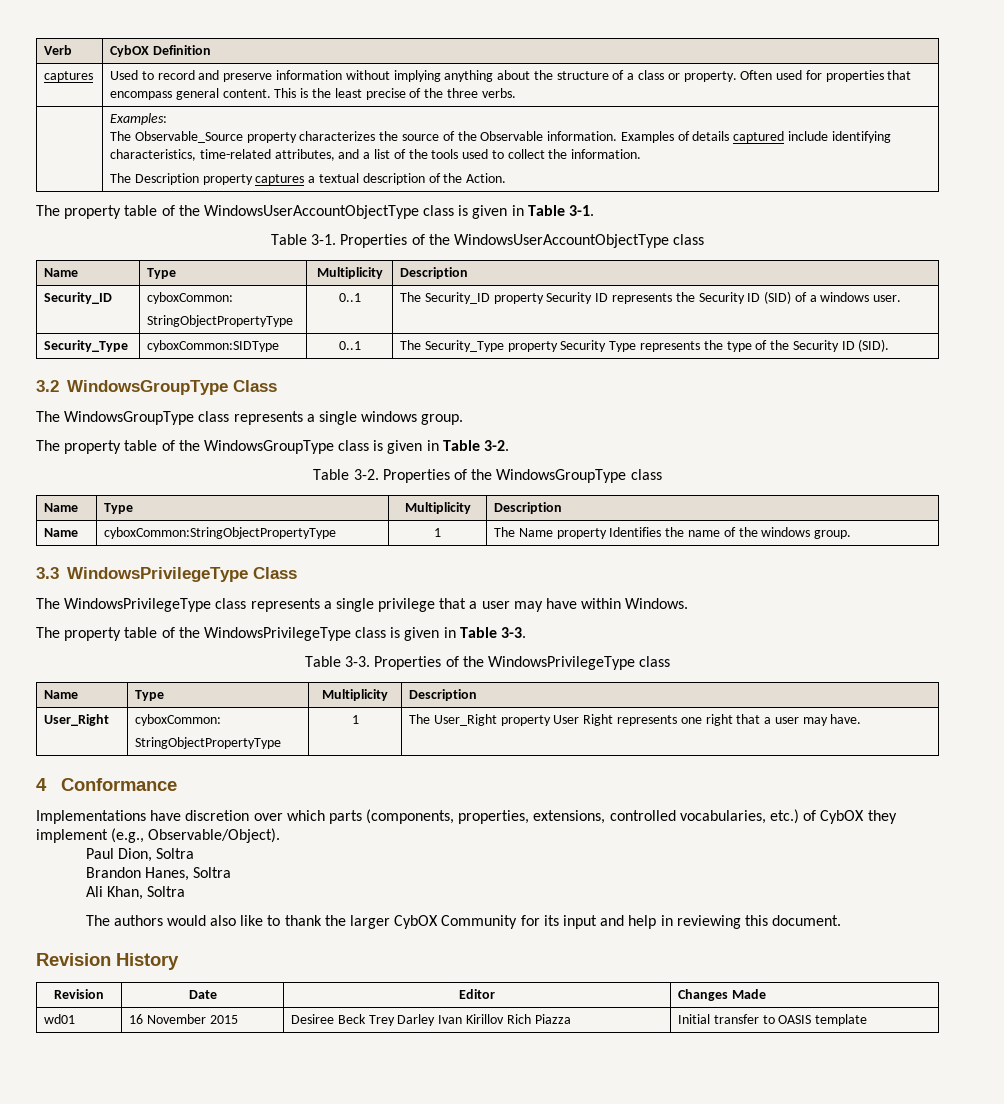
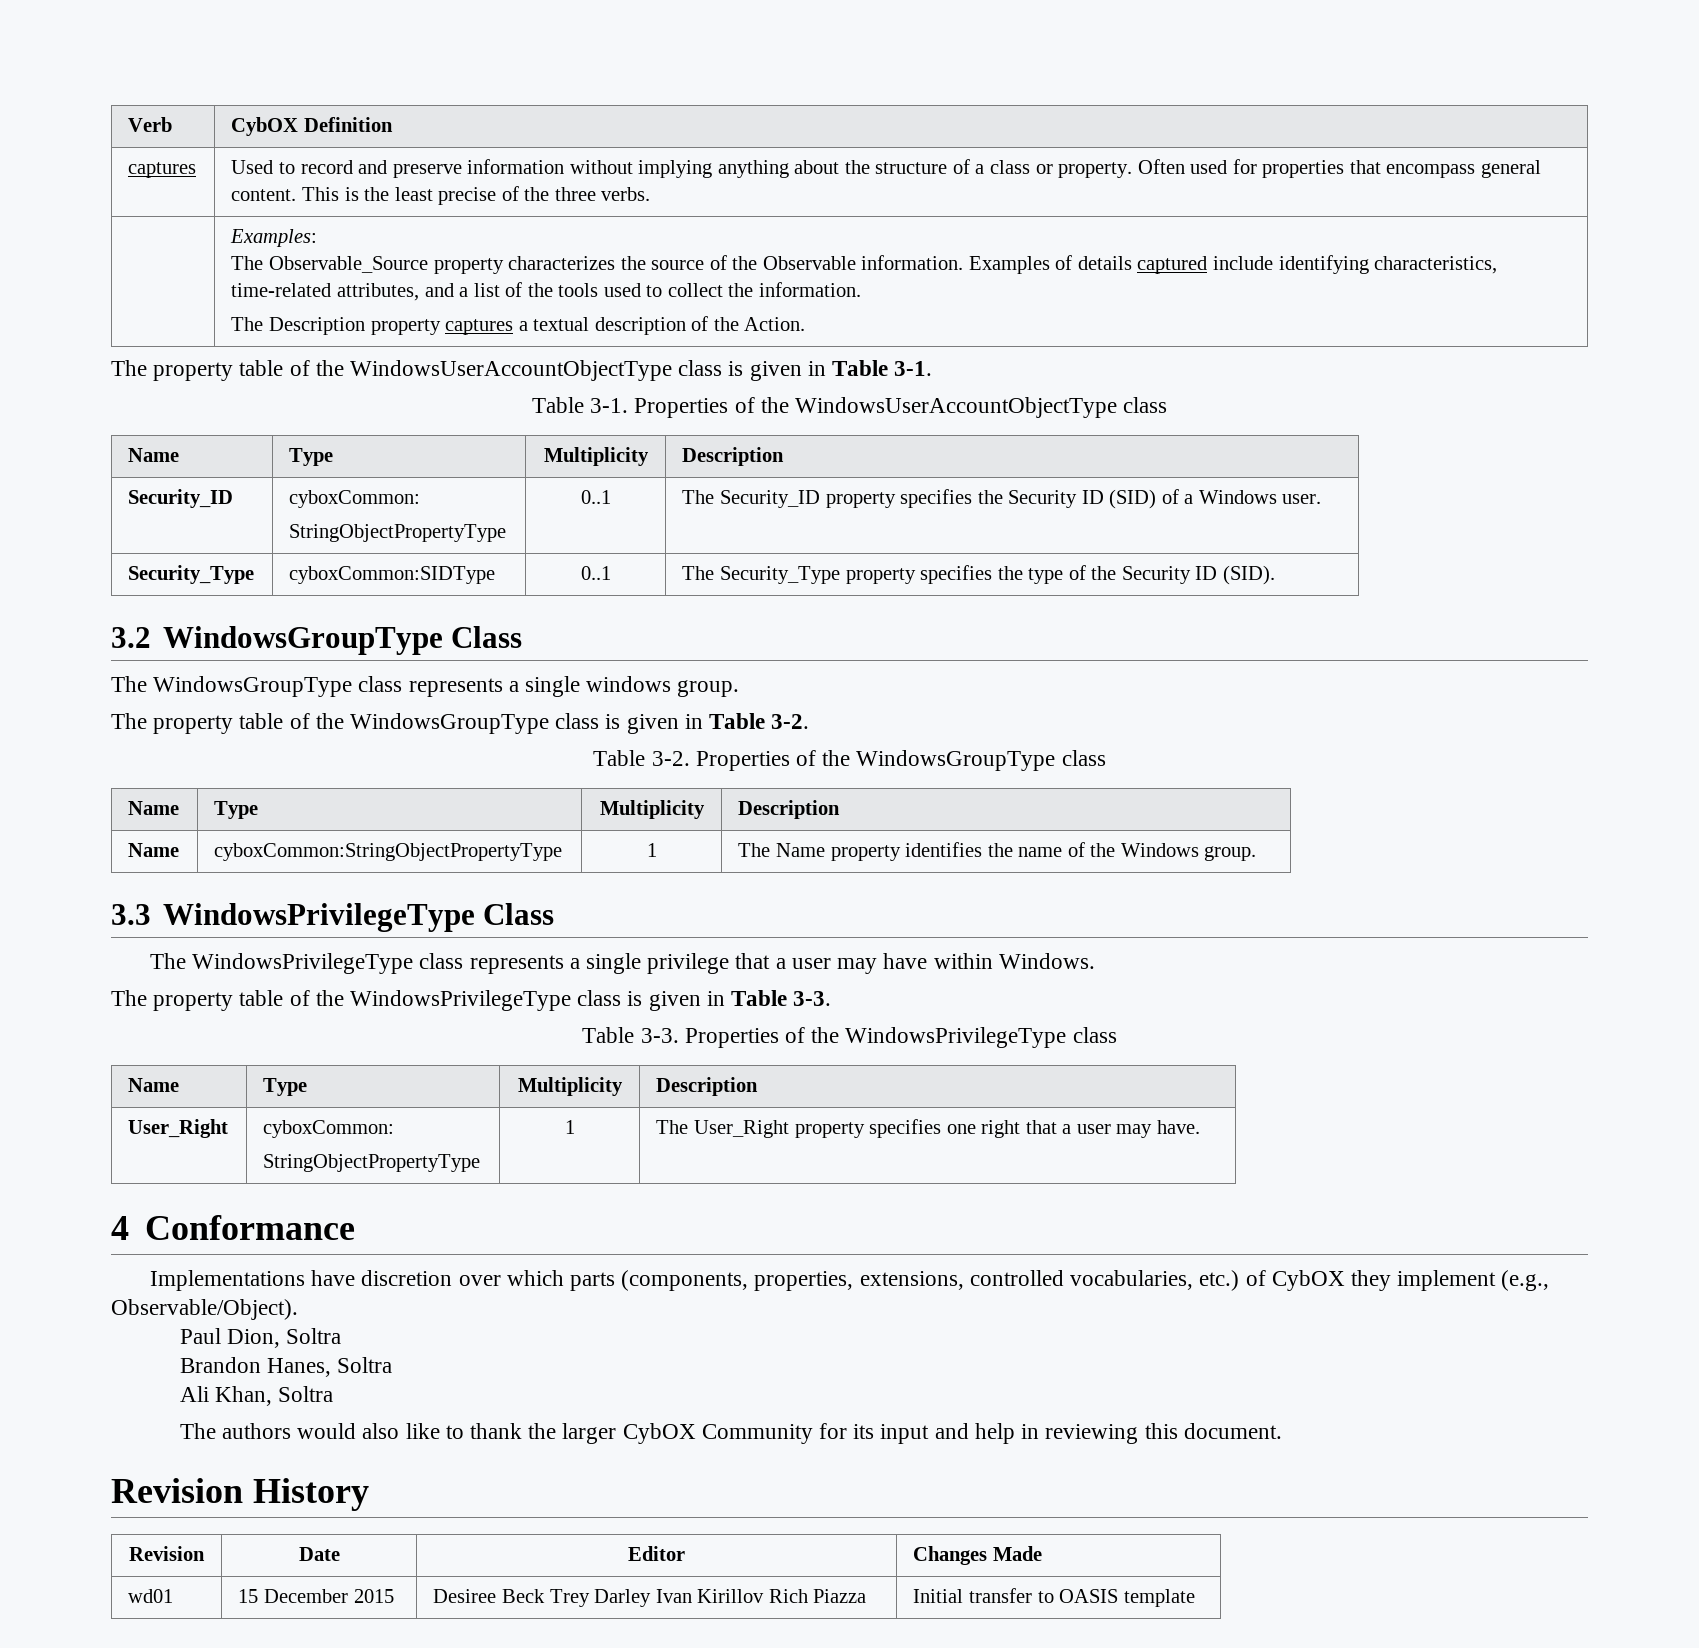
[546,292,672,304] Security ID represents -> [900,489,973,508] specifies
[820,292,870,302] windows -> [1198,490,1277,504] Windows
[560,340,700,352] Security Type represents -> [920,565,993,584] specifies
[609,527,662,537] Identifies -> [905,842,983,857] identifies
[761,527,811,537] windows -> [1120,843,1199,857] Windows
[553,714,677,726] User Right represents -> [869,1119,942,1138] specifies
[129,1014,206,1024] 16 November -> [238,1589,349,1603] 15 December

